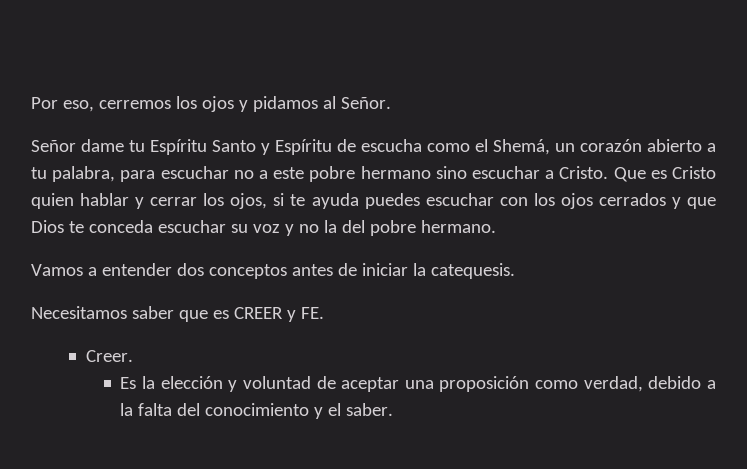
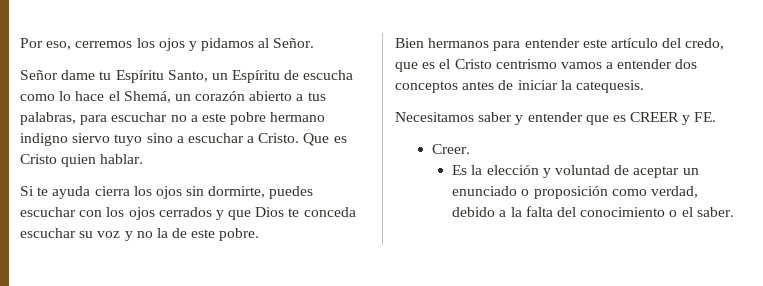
[212,140,270,155] Santo y -> [167,70,228,82] Santo, un
(470, 147) none -> [59,91,105,101] lo hace
[31,166,116,182] tu palabra, -> [307,92,326,101] [20,112,76,125] tus palabras,
[435,166,467,179] sino -> [20,133,184,146] indigno siervo tuyo sino a
[80,193,359,209] hablar y cerrar los ojos, si te ayuda -> [100,154,144,164] [20,186,266,199] hablar. // Si te ayuda cierra los ojos sin dormirte,
[341,220,496,236] [31,264,83,276] del pobre hermano. // Vamos -> [172,228,260,241] [395,38,725,51] [395,59,602,72] de este pobre. // Bien hermanos para entender este artículo del credo, que es el Cristo centrismo vamos
(174, 312) none -> [515,112,583,125] y entender
[404,380,434,389] una -> [682,168,699,175] [452,186,530,196] un enunciado o
[314,407,324,419] y -> [669,210,678,217] o

